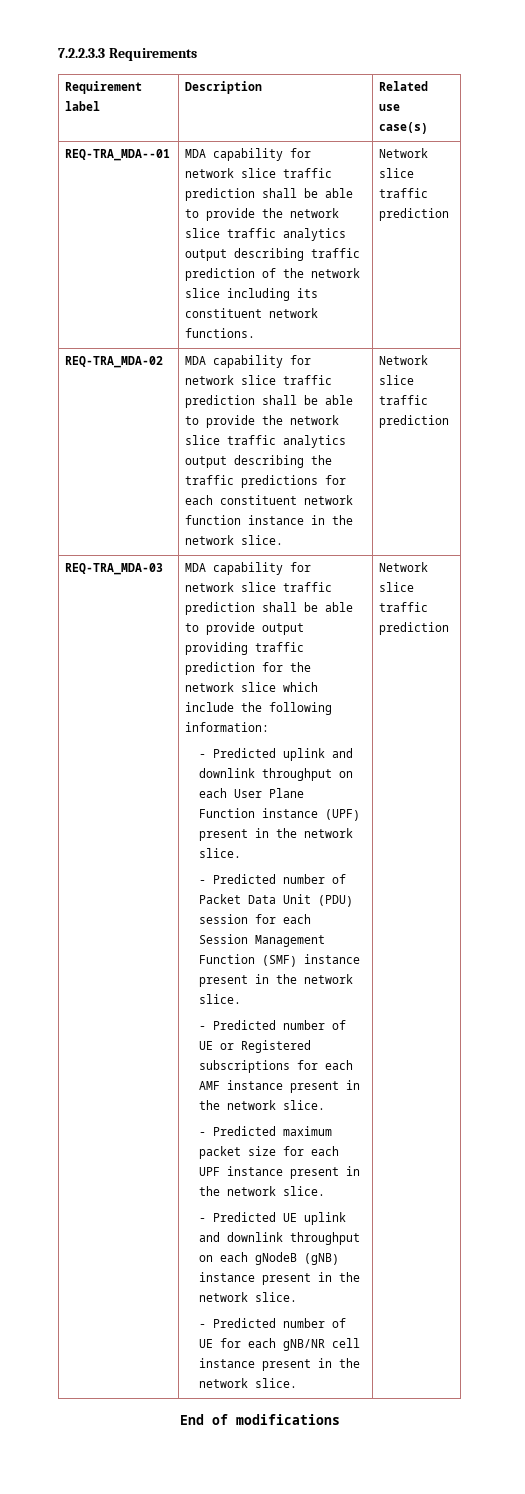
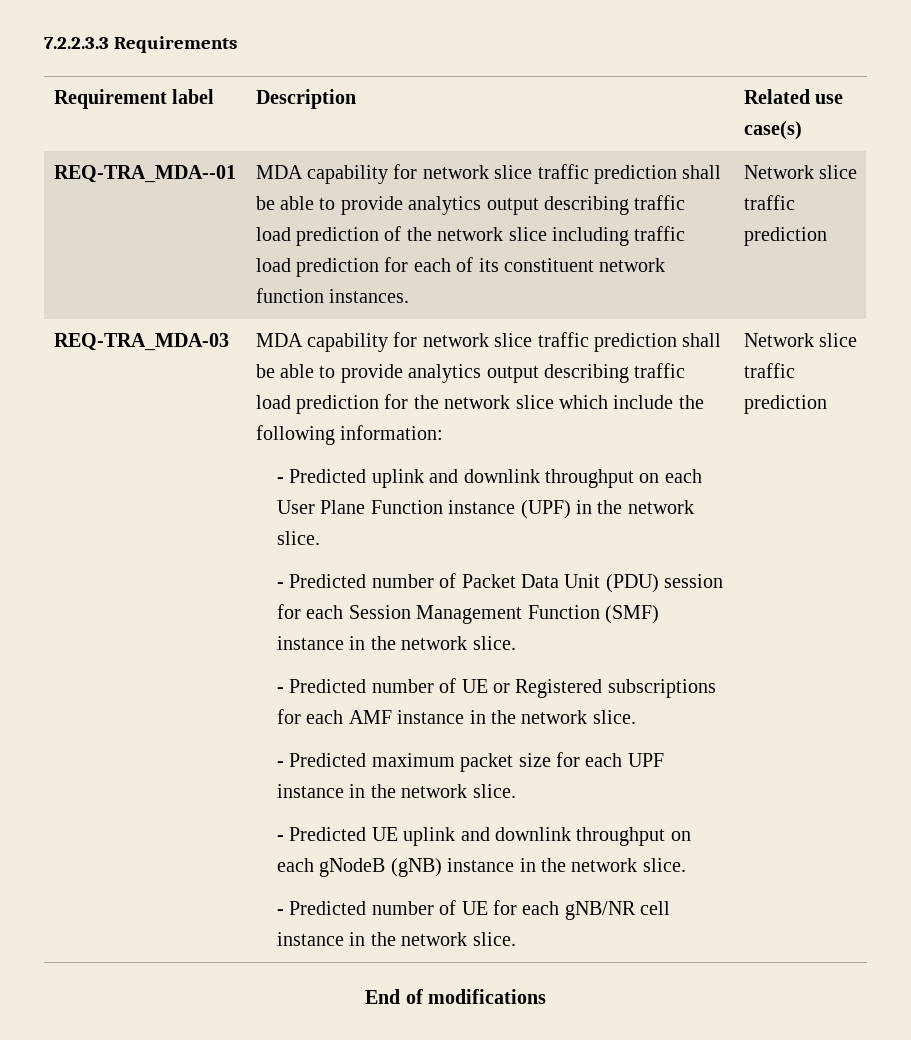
[261,208,339,218] [184,228,346,241] [184,248,360,261] the network slice traffic analytics output describing traffic -> [408,195,686,215] [255,227,291,241] analytics output describing traffic load
[296,288,318,298] [184,308,318,318] [184,328,255,338] [378,148,428,158] [378,168,414,178] [378,188,428,198] [378,208,449,221] [64,356,163,368] [184,355,311,368] [184,375,332,385] [184,395,353,408] [184,415,339,428] [184,435,346,448] [184,455,332,468] [184,475,346,488] [184,495,353,505] [184,515,353,525] [184,535,283,545] its constituent network functions. | Network slice traffic prediction // REQ-TRA_MDA-02 | MDA capability for network slice traffic prediction shall be able to provide the network slice traffic analytics output describing the traffic predictions for each constituent network function instance in the network slice. -> [634,226,686,241] [255,257,666,277] [255,288,410,303] traffic load prediction for each of its constituent network function instances.
[261,623,304,635] [184,642,304,655] output providing traffic -> [408,363,686,383] [255,395,291,409] analytics output describing traffic load
[199,829,249,841] present -> (571, 509) none
[199,975,249,987] present -> (345, 643) none
[290,1081,340,1093] present -> (465, 717) none
[290,1167,340,1179] present -> (345, 791) none
[262,1273,312,1285] present -> (515, 865) none
[262,1359,312,1371] present -> (345, 939) none

